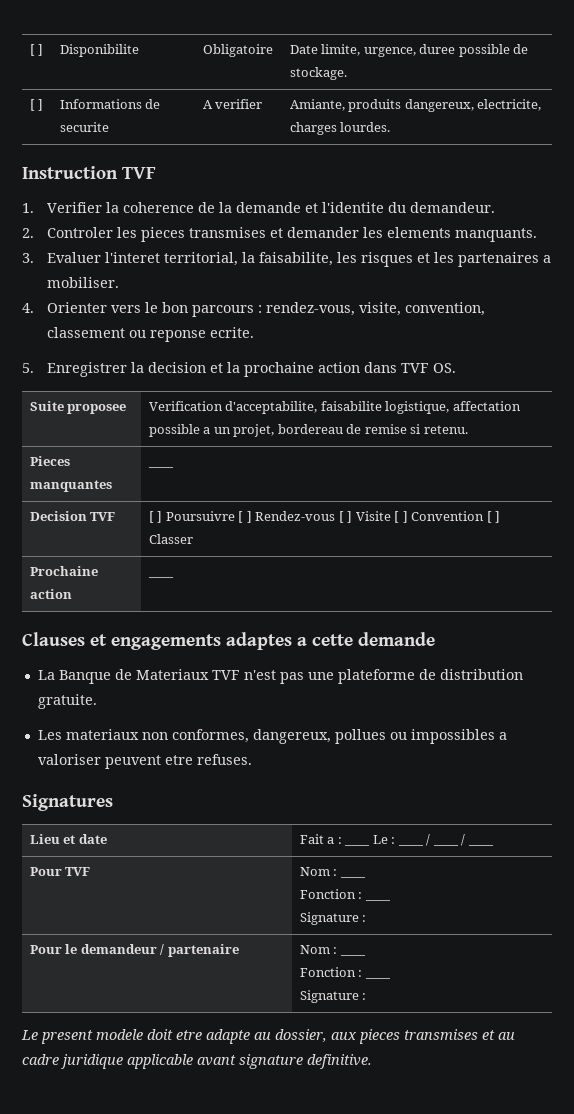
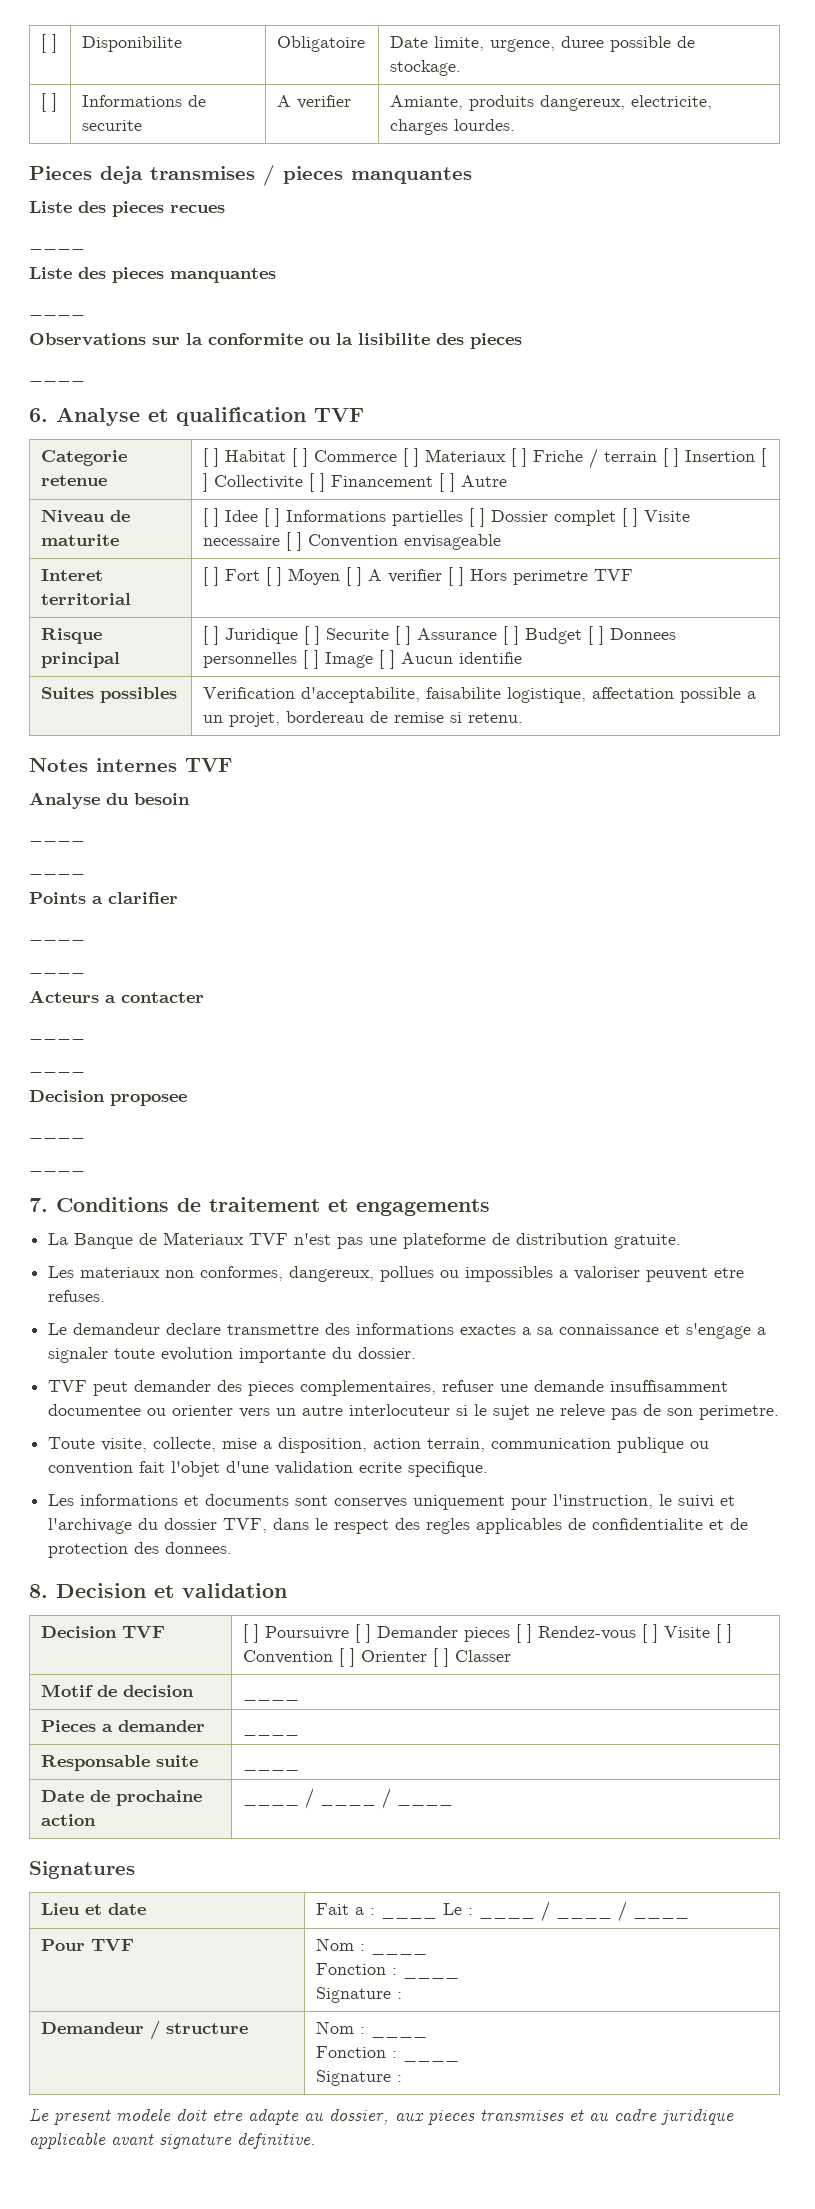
[22,166,156,179] [22,202,495,213] [22,227,537,242] [22,252,551,267] [46,277,119,288] [22,302,485,317] [46,327,254,342] [22,362,456,377] [29,401,127,414] Instruction TVF // 1. Verifier la coherence de la demande et l'identite du demandeur. // 2. Controler les pieces transmises et demander les elements manquants. // 3. Evaluer l'interet territorial, la faisabilite, les risques et les partenaires a mobiliser. // 4. Orienter vers le bon parcours : rendez-vous, visite, convention, classement ou reponse ecrite. // 5. Enregistrer la decision et la prochaine action dans TVF OS. // Suite proposee -> [29,165,472,186] [29,201,225,217] [29,246,85,250] [29,267,276,283] [29,312,85,316] [29,333,522,349] [29,378,85,382] [29,407,364,426] [41,450,128,466] [41,475,108,486] [203,448,767,469] [203,473,508,492] [41,509,131,523] [41,534,120,546] [203,508,691,527] [203,532,502,551] [41,569,104,581] [41,593,132,605] [203,567,634,586] [41,628,103,644] [41,652,121,668] [203,626,677,645] [203,650,523,669] [41,687,178,703] Pieces deja transmises / pieces manquantes // Liste des pieces recues // ____ // Liste des pieces manquantes // ____ // Observations sur la conformite ou la lisibilite des pieces // ____ // 6. Analyse et qualification TVF // Categorie retenue | [ ] Habitat [ ] Commerce [ ] Materiaux [ ] Friche / terrain [ ] Insertion [ ] Collectivite [ ] Financement [ ] Autre // Niveau de maturite | [ ] Idee [ ] Informations partielles [ ] Dossier complet [ ] Visite necessaire [ ] Convention envisageable // Interet territorial | [ ] Fort [ ] Moyen [ ] A verifier [ ] Hors perimetre TVF // Risque principal | [ ] Juridique [ ] Securite [ ] Assurance [ ] Budget [ ] Donnees personnelles [ ] Image [ ] Aucun identifie // Suites possibles
[29,456,70,466] [29,480,112,492] [147,466,174,468] [29,511,116,521] [148,511,501,523] [148,534,193,544] [29,566,98,576] [29,589,72,599] [147,576,174,578] [22,632,435,650] // Pieces manquantes | ____ // Decision TVF | [ ] Poursuivre [ ] Rendez-vous [ ] Visite [ ] Convention [ ] Classer // Prochaine action | ____ // Clauses et engagements adaptes a cette demande -> [29,758,232,772] [29,792,190,809] [29,838,85,842] [29,871,85,875] [29,892,178,904] [29,937,85,941] [29,970,85,974] [29,990,204,1003] [29,1036,85,1040] [29,1069,85,1073] [29,1090,187,1106] [29,1135,85,1139] [29,1168,85,1172] [29,1197,490,1216] // Notes internes TVF // Analyse du besoin // ____ // ____ // Points a clarifier // ____ // ____ // Acteurs a contacter // ____ // ____ // Decision proposee // ____ // ____ // 7. Conditions de traitement et engagements
(252, 759) none -> [48,1323,767,1339] [48,1347,417,1363] [48,1380,729,1396] [48,1404,780,1420] [48,1437,710,1453] [48,1461,489,1477] [48,1494,736,1510] [48,1518,749,1534] [48,1542,233,1558] [29,1583,287,1598] [41,1626,166,1638] [243,1624,733,1643] [243,1648,512,1667] [41,1684,195,1697] [243,1697,300,1701] [41,1720,206,1732] [243,1732,300,1736] [41,1755,199,1771] [243,1767,300,1771] [41,1790,203,1806] [41,1814,97,1826] [243,1788,454,1809] // Le demandeur declare transmettre des informations exactes a sa connaissance et s'engage a signaler toute evolution importante du dossier. // TVF peut demander des pieces complementaires, refuser une demande insuffisamment documentee ou orienter vers un autre interlocuteur si le sujet ne releve pas de son perimetre. // Toute visite, collecte, mise a disposition, action terrain, communication publique ou convention fait l'objet d'une validation ecrite specifique. // Les informations et documents sont conserves uniquement pour l'instruction, le suivi et l'archivage du dossier TVF, dans le respect des regles applicables de confidentialite et de protection des donnees. // 8. Decision et validation // Decision TVF | [ ] Poursuivre [ ] Demander pieces [ ] Rendez-vous [ ] Visite [ ] Convention [ ] Orienter [ ] Classer // Motif de decision | ____ // Pieces a demander | ____ // Responsable suite | ____ // Date de prochaine action | ____ / ____ / ____
[29,944,239,957] Pour le demandeur / partenaire -> [41,2020,249,2040] Demandeur / structure

